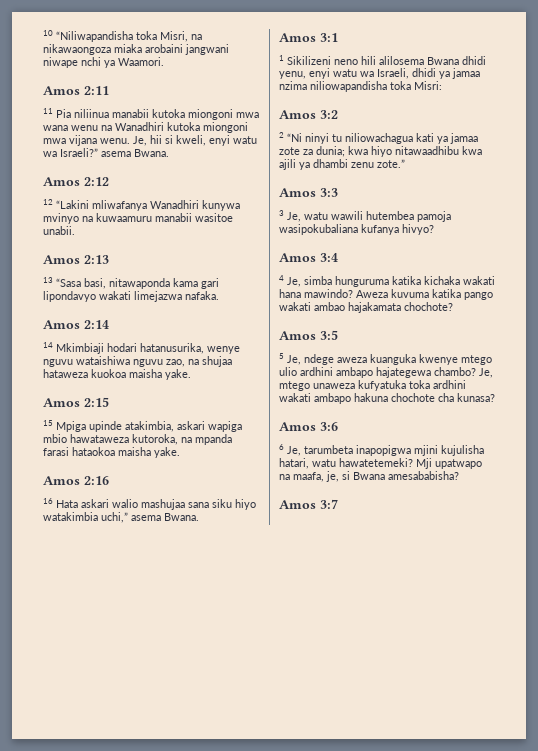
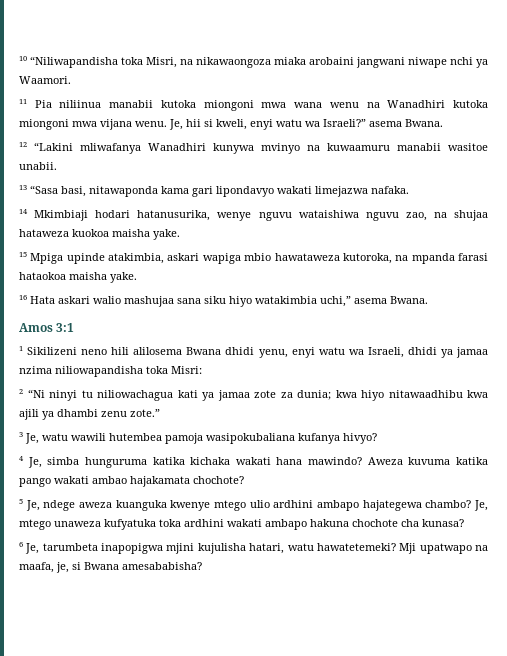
[43,86,109,95] // Amos 2:11 -> (71, 80) none
[43,177,109,186] // Amos 2:12 -> (443, 123) none
[43,255,109,264] // Amos 2:13 -> (57, 166) none
[43,320,109,329] // Amos 2:14 -> (409, 190) none
[43,397,109,407] // Amos 2:15 -> (180, 234) none
[43,476,109,485] // Amos 2:16 -> (137, 277) none
[279,110,338,119] // Amos 3:2 -> (202, 370) none
[279,188,338,197] // Amos 3:3 -> (160, 413) none
[279,253,338,262] // Amos 3:4 -> (377, 438) none
[279,330,338,340] // Amos 3:5 -> (244, 480) none
[279,422,338,431] // Amos 3:6 -> (464, 523) none
[279,499,338,509] // Amos 3:7 -> (202, 566) none

